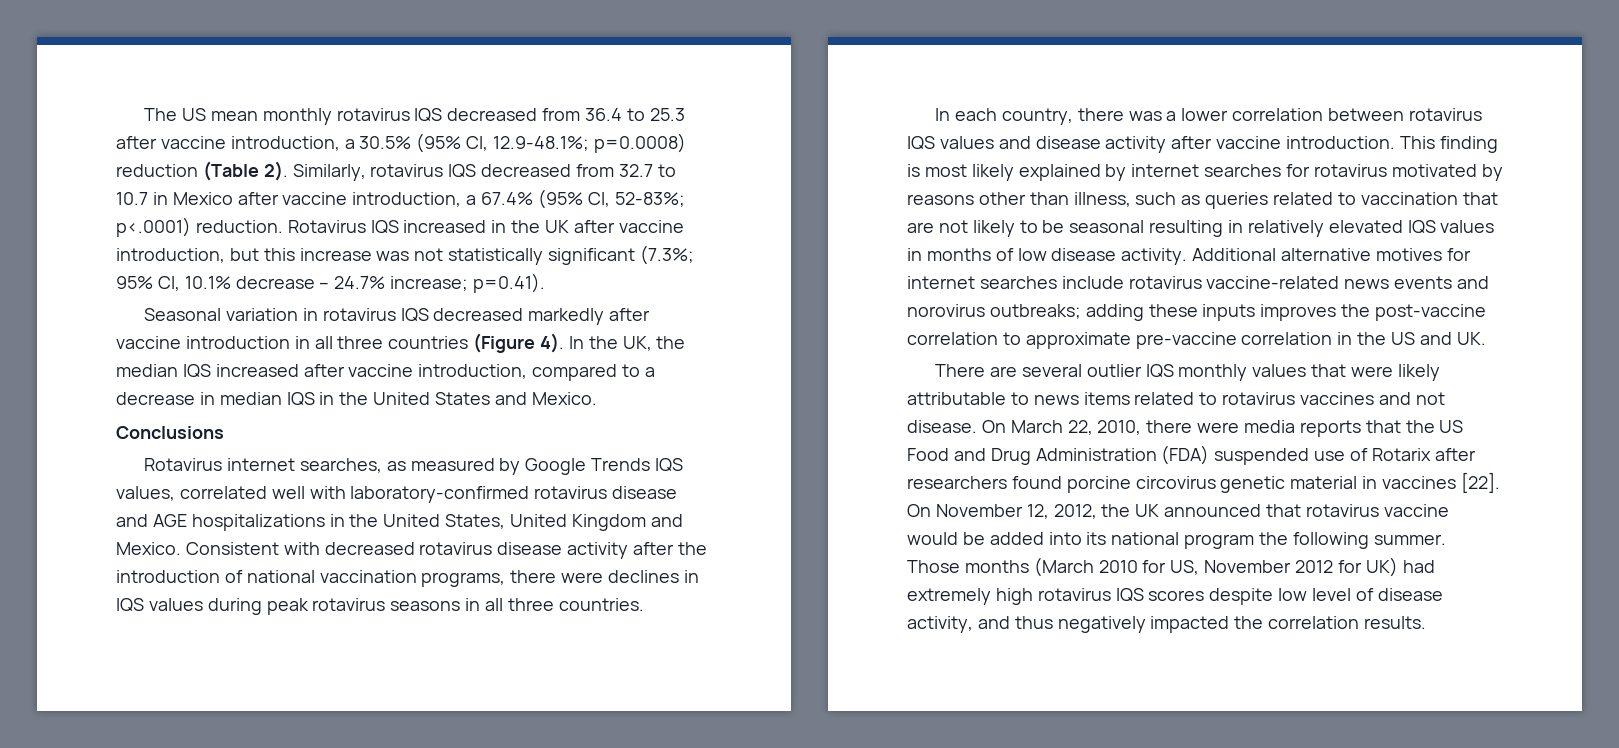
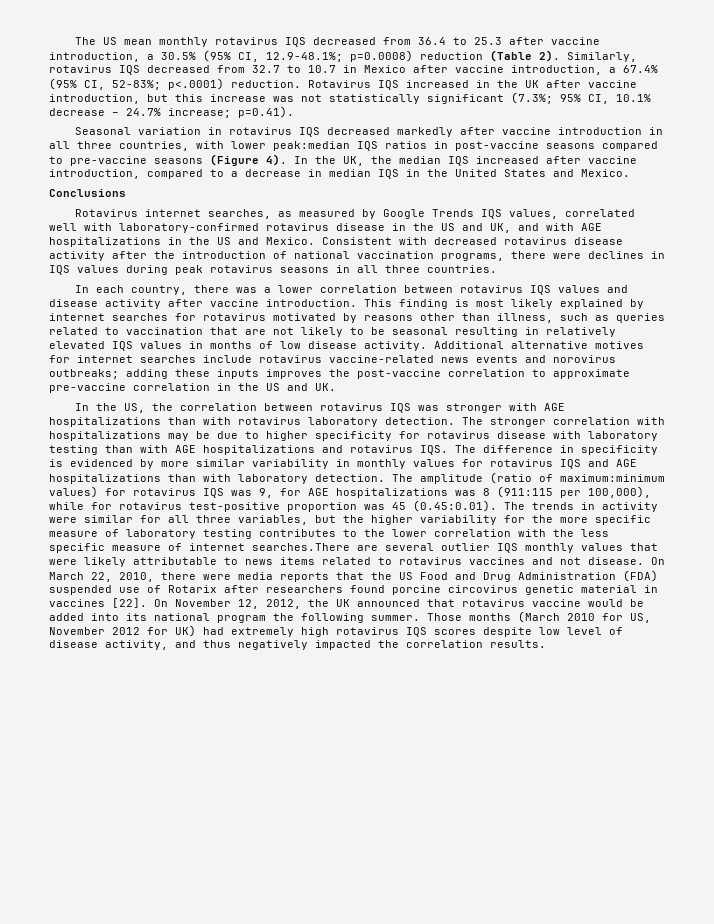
[388,336,469,349] countries -> [119,141,658,151] [49,156,203,166] countries, with lower peak:median IQS ratios in post-vaccine seasons compared to pre-vaccine seasons
[116,514,646,531] and AGE hospitalizations in the United States, United Kingdom -> [392,223,602,233] [49,237,231,247] in the US and UK, and with AGE hospitalizations in the US
[935,364,986,377] There -> [74,403,565,413] [49,417,665,427] [49,431,658,441] [49,445,658,455] [49,459,637,469] [49,472,665,484] [49,486,651,498] [49,500,658,512] [49,515,651,525] [49,529,609,539] [49,543,350,553] In the US, the correlation between rotavirus IQS was stronger with AGE hospitalizations than with rotavirus laboratory detection. The stronger correlation with hospitalizations may be due to higher specificity for rotavirus disease with laboratory testing than with AGE hospitalizations and rotavirus IQS. The difference in specificity is evidenced by more similar variability in monthly values for rotavirus IQS and AGE hospitalizations than with laboratory detection. The amplitude (ratio of maximum:minimum values) for rotavirus IQS was 9, for AGE hospitalizations was 8 (911:115 per 100,000), while for rotavirus test-positive proportion was 45 (0.45:0.01). The trends in activity were similar for all three variables, but the higher variability for the more specific measure of laboratory testing contributes to the lower correlation with the less specific measure of internet searches.There

